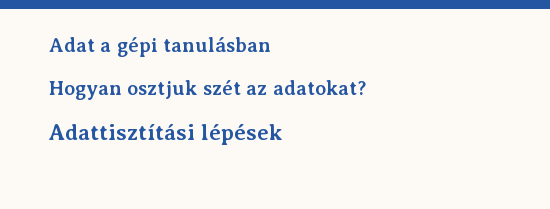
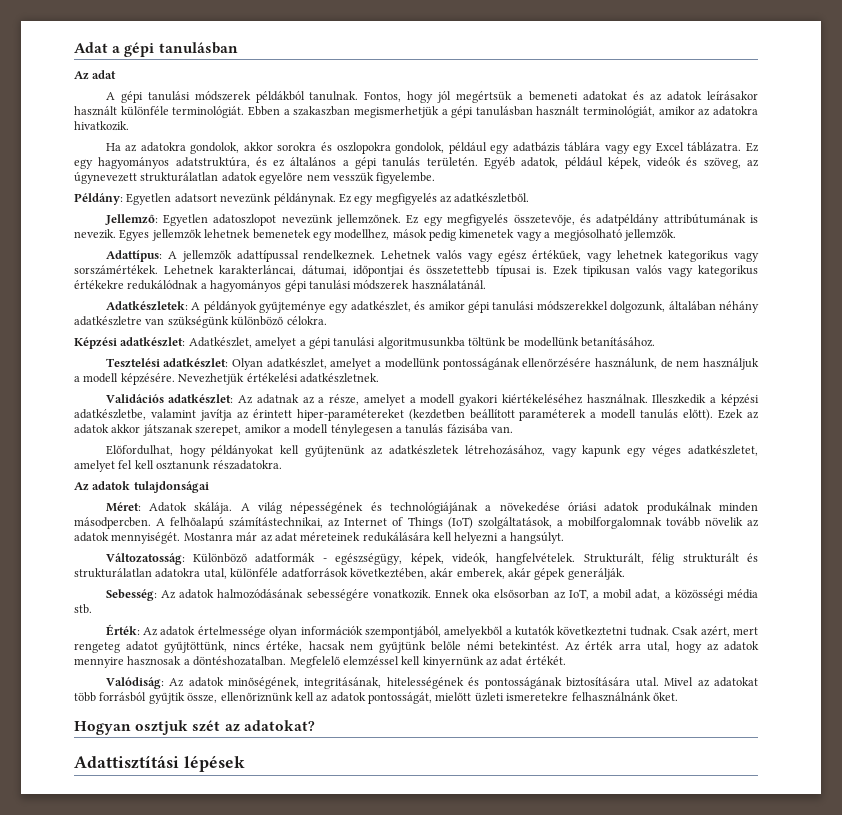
(272, 44) none -> [74,70,117,80] [105,91,758,103] [74,106,758,118] [74,121,129,131] [105,142,760,154] [74,156,759,169] [74,171,436,184] [74,193,530,205] [104,213,758,226] [74,229,676,241] [105,250,759,262] [74,265,759,277] [74,280,486,292] [105,301,759,313] [74,316,327,328] [74,337,656,349] [105,358,759,370] [74,373,379,385] [105,394,760,406] [74,409,760,421] [74,424,514,436] [105,445,758,457] [74,460,282,472] [74,481,209,493] [105,502,758,514] [74,516,759,529] [74,531,565,544] [105,553,758,565] [74,568,625,580] [105,589,758,601] [74,604,92,614] [105,624,759,638] [74,641,760,653] [74,656,566,668] [105,677,758,689] [74,692,678,704] // Az adat // A gépi tanulási módszerek példákból tanulnak. Fontos, hogy jól megértsük a bemeneti adatokat és az adatok leírásakor használt különféle terminológiát. Ebben a szakaszban megismerhetjük a gépi tanulásban használt terminológiát, amikor az adatokra hivatkozik. // Ha az adatokra gondolok, akkor sorokra és oszlopokra gondolok, például egy adatbázis táblára vagy egy Excel táblázatra. Ez egy hagyományos adatstruktúra, és ez általános a gépi tanulás területén. Egyéb adatok, például képek, videók és szöveg, az úgynevezett strukturálatlan adatok egyelőre nem vesszük figyelembe. // Példány: Egyetlen adatsort nevezünk példánynak. Ez egy megfigyelés az adatkészletből. // Jellemző: Egyetlen adatoszlopot nevezünk jellemzőnek. Ez egy megfigyelés összetevője, és adatpéldány attribútumának is nevezik. Egyes jellemzők lehetnek bemenetek egy modellhez, mások pedig kimenetek vagy a megjósolható jellemzők. // Adattípus: A jellemzők adattípussal rendelkeznek. Lehetnek valós vagy egész értékűek, vagy lehetnek kategorikus vagy sorszámértékek. Lehetnek karakterláncai, dátumai, időpontjai és összetettebb típusai is. Ezek tipikusan valós vagy kategorikus értékekre redukálódnak a hagyományos gépi tanulási módszerek használatánál. // Adatkészletek: A példányok gyűjteménye egy adatkészlet, és amikor gépi tanulási módszerekkel dolgozunk, általában néhány adatkészletre van szükségünk különböző célokra. // Képzési adatkészlet: Adatkészlet, amelyet a gépi tanulási algoritmusunkba töltünk be modellünk betanításához. // Tesztelési adatkészlet: Olyan adatkészlet, amelyet a modellünk pontosságának ellenőrzésére használunk, de nem használjuk a modell képzésére. Nevezhetjük értékelési adatkészletnek. // Validációs adatkészlet: Az adatnak az a része, amelyet a modell gyakori kiértékeléséhez használnak. Illeszkedik a képzési adatkészletbe, valamint javítja az érintett hiper-paramétereket (kezdetben beállított paraméterek a modell tanulás előtt). Ezek az adatok akkor játszanak szerepet, amikor a modell ténylegesen a tanulás fázisába van. // Előfordulhat, hogy példányokat kell gyűjtenünk az adatkészletek létrehozásához, vagy kapunk egy véges adatkészletet, amelyet fel kell osztanunk részadatokra. // Az adatok tulajdonságai // Méret: Adatok skálája. A világ népességének és technológiájának a növekedése óriási adatok produkálnak minden másodpercben. A felhőalapú számítástechnikai, az Internet of Things (IoT) szolgáltatások, a mobilforgalomnak tovább növelik az adatok mennyiségét. Mostanra már az adat méreteinek redukálására kell helyezni a hangsúlyt. // Változatosság: Különböző adatformák - egészségügy, képek, videók, hangfelvételek. Strukturált, félig strukturált és strukturálatlan adatokra utal, különféle adatforrások következtében, akár emberek, akár gépek generálják. // Sebesség: Az adatok halmozódásának sebességére vonatkozik. Ennek oka elsősorban az IoT, a mobil adat, a közösségi média stb. // Érték: Az adatok értelmessége olyan információk szempontjából, amelyekből a kutatók következtetni tudnak. Csak azért, mert rengeteg adatot gyűjtöttünk, nincs értéke, hacsak nem gyűjtünk belőle némi betekintést. Az érték arra utal, hogy az adatok mennyire hasznosak a döntéshozatalban. Megfelelő elemzéssel kell kinyernünk az adat értékét. // Valódiság: Az adatok minőségének, integritásának, hitelességének és pontosságának biztosítására utal. Mivel az adatokat több forrásból gyűjtik össze, ellenőriznünk kell az adatok pontosságát, mielőtt üzleti ismeretekre felhasználnánk őket.

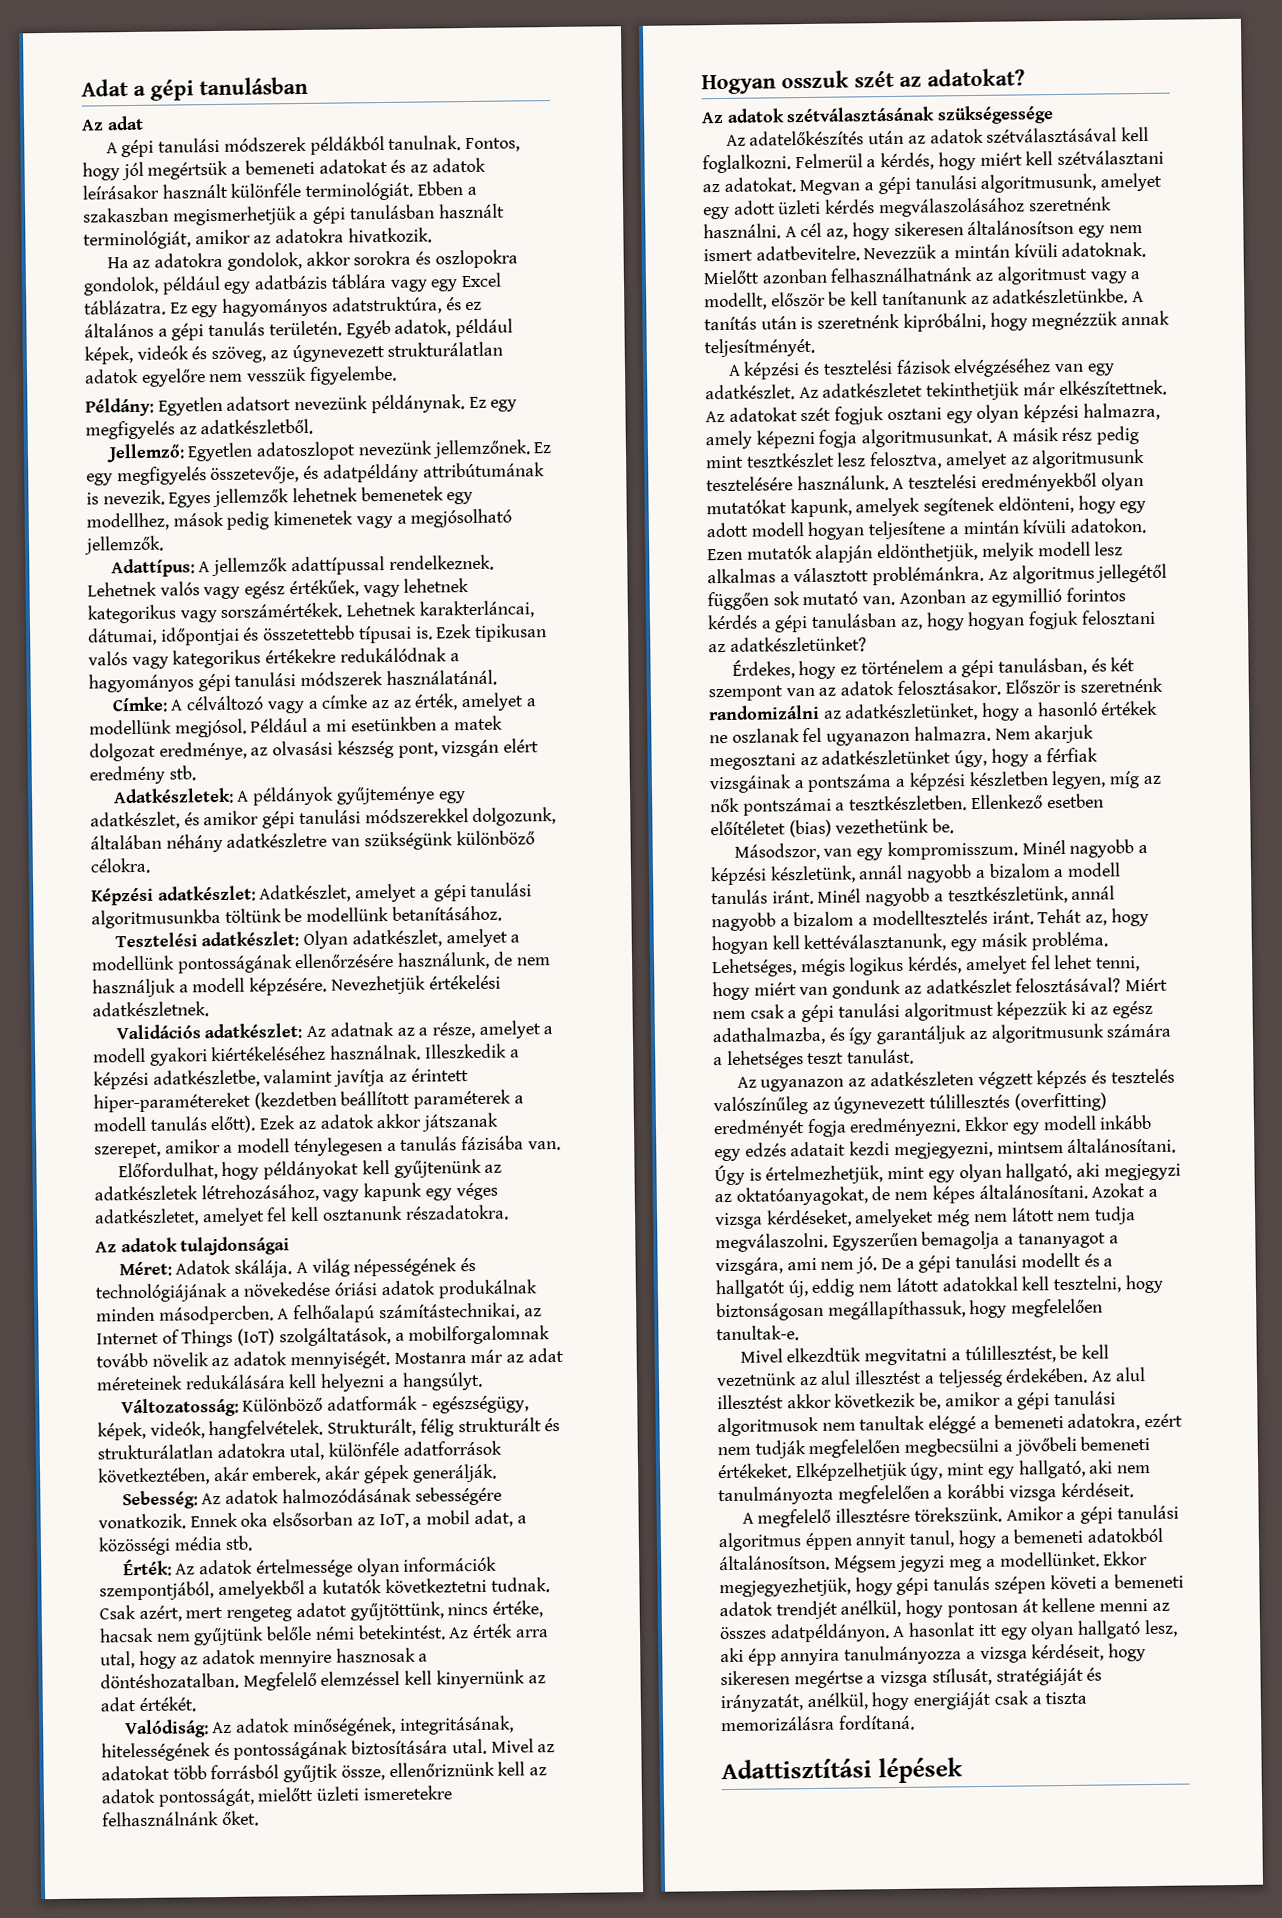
(486, 285) none -> [111,692,536,714] [89,715,504,738] [89,738,540,762] [89,765,196,785] // Címke: A célváltozó vagy a címke az az érték, amelyet a modellünk megjósol. Például a mi esetünkben a matek dolgozat eredménye, az olvasási készség pont, vizsgán elért eredmény stb.
[135,720,189,735] osztjuk -> [781,70,849,89] osszuk
(315, 725) none -> [701,105,1055,125] [725,126,1149,146] [702,149,1165,174] [702,172,1163,196] [703,196,1112,220] [703,219,1143,241] [703,241,1147,262] [703,265,1141,285] [704,288,1145,311] [704,310,1171,332] [704,337,815,358] [727,358,1115,380] [705,379,1167,401] [705,402,1160,425] [705,426,1140,450] [706,448,1146,470] [706,472,1144,492] [706,495,1147,518] [706,517,1147,540] [707,541,1124,563] [707,563,1168,586] [707,587,1127,611] [707,609,1156,633] [708,636,867,653] [731,657,1136,680] [708,677,1164,702] [709,700,1159,722] [709,724,1095,746] [709,747,1099,771] [709,770,1161,794] [710,793,1104,816] [710,818,955,838] [733,839,1148,861] [710,862,1122,886] [711,885,1116,907] [711,907,1149,932] [711,931,1108,955] [712,954,1141,978] [712,977,1169,1001] [712,1000,1153,1023] [712,1023,1172,1046] [713,1048,915,1069] [736,1068,1175,1092] [713,1092,1107,1116] [713,1114,1153,1139] [714,1137,1177,1162] [714,1162,1181,1186] [714,1183,1159,1206] [715,1206,1137,1230] [715,1230,1119,1253] [715,1252,1114,1276] [715,1274,1163,1299] [716,1298,1104,1322] [716,1325,799,1342] [739,1344,1109,1366] [716,1367,1146,1388] [717,1390,1117,1410] [717,1413,1184,1437] [717,1435,1151,1459] [718,1459,1152,1482] [718,1482,1134,1506] [741,1504,1179,1528] [718,1527,1164,1552] [719,1551,1149,1573] [719,1573,1185,1598] [719,1597,1170,1620] [719,1619,1178,1643] [720,1643,1147,1666] [720,1667,1103,1689] [720,1690,1088,1713] [721,1714,915,1732] // Az adatok szétválasztásának szükségessége // Az adatelőkészítés után az adatok szétválasztásával kell foglalkozni. Felmerül a kérdés, hogy miért kell szétválasztani az adatokat. Megvan a gépi tanulási algoritmusunk, amelyet egy adott üzleti kérdés megválaszolásához szeretnénk használni. A cél az, hogy sikeresen általánosítson egy nem ismert adatbevitelre. Nevezzük a mintán kívüli adatoknak. Mielőtt azonban felhasználhatnánk az algoritmust vagy a modellt, először be kell tanítanunk az adatkészletünkbe. A tanítás után is szeretnénk kipróbálni, hogy megnézzük annak teljesítményét. // A képzési és tesztelési fázisok elvégzéséhez van egy adatkészlet. Az adatkészletet tekinthetjük már elkészítettnek. Az adatokat szét fogjuk osztani egy olyan képzési halmazra, amely képezni fogja algoritmusunkat. A másik rész pedig mint tesztkészlet lesz felosztva, amelyet az algoritmusunk tesztelésére használunk. A tesztelési eredményekből olyan mutatókat kapunk, amelyek segítenek eldönteni, hogy egy adott modell hogyan teljesítene a mintán kívüli adatokon. Ezen mutatók alapján eldönthetjük, melyik modell lesz alkalmas a választott problémánkra. Az algoritmus jellegétől függően sok mutató van. Azonban az egymillió forintos kérdés a gépi tanulásban az, hogy hogyan fogjuk felosztani az adatkészletünket? // Érdekes, hogy ez történelem a gépi tanulásban, és két szempont van az adatok felosztásakor. Először is szeretnénk randomizálni az adatkészletünket, hogy a hasonló értékek ne oszlanak fel ugyanazon halmazra. Nem akarjuk megosztani az adatkészletünket úgy, hogy a férfiak vizsgáinak a pontszáma a képzési készletben legyen, míg az nők pontszámai a tesztkészletben. Ellenkező esetben előítéletet (bias) vezethetünk be. // Másodszor, van egy kompromisszum. Minél nagyobb a képzési készletünk, annál nagyobb a bizalom a modell tanulás iránt. Minél nagyobb a tesztkészletünk, annál nagyobb a bizalom a modelltesztelés iránt. Tehát az, hogy hogyan kell kettéválasztanunk, egy másik probléma. Lehetséges, mégis logikus kérdés, amelyet fel lehet tenni, hogy miért van gondunk az adatkészlet felosztásával? Miért nem csak a gépi tanulási algoritmust képezzük ki az egész adathalmazba, és így garantáljuk az algoritmusunk számára a lehetséges teszt tanulást. // Az ugyanazon az adatkészleten végzett képzés és tesztelés valószínűleg az úgynevezett túlillesztés (overfitting) eredményét fogja eredményezni. Ekkor egy modell inkább egy edzés adatait kezdi megjegyezni, mintsem általánosítani. Úgy is értelmezhetjük, mint egy olyan hallgató, aki megjegyzi az oktatóanyagokat, de nem képes általánosítani. Azokat a vizsga kérdéseket, amelyeket még nem látott nem tudja megválaszolni. Egyszerűen bemagolja a tananyagot a vizsgára, ami nem jó. De a gépi tanulási modellt és a hallgatót új, eddig nem látott adatokkal kell tesztelni, hogy biztonságosan megállapíthassuk, hogy megfelelően tanultak-e. // Mivel elkezdtük megvitatni a túlillesztést, be kell vezetnünk az alul illesztést a teljesség érdekében. Az alul illesztést akkor következik be, amikor a gépi tanulási algoritmusok nem tanultak eléggé a bemeneti adatokra, ezért nem tudják megfelelően megbecsülni a jövőbeli bemeneti értékeket. Elképzelhetjük úgy, mint egy hallgató, aki nem tanulmányozta megfelelően a korábbi vizsga kérdéseit. // A megfelelő illesztésre törekszünk. Amikor a gépi tanulási algoritmus éppen annyit tanul, hogy a bemeneti adatokból általánosítson. Mégsem jegyzi meg a modellünket. Ekkor megjegyezhetjük, hogy gépi tanulás szépen követi a bemeneti adatok trendjét anélkül, hogy pontosan át kellene menni az összes adatpéldányon. A hasonlat itt egy olyan hallgató lesz, aki épp annyira tanulmányozza a vizsga kérdéseit, hogy sikeresen megértse a vizsga stílusát, stratégiáját és irányzatát, anélkül, hogy energiáját csak a tiszta memorizálásra fordítaná.

